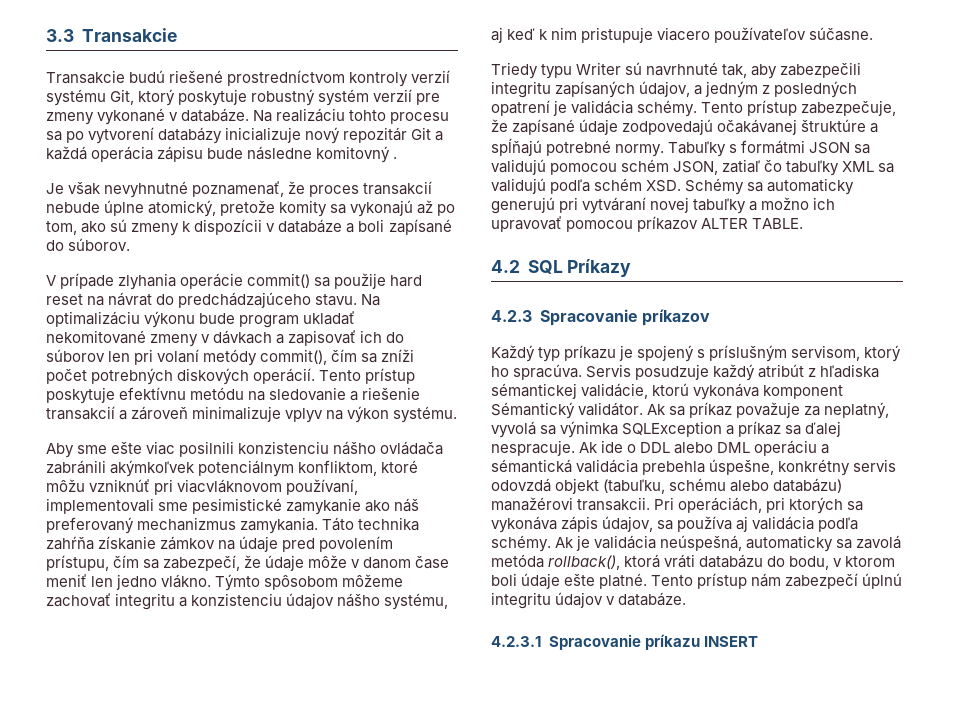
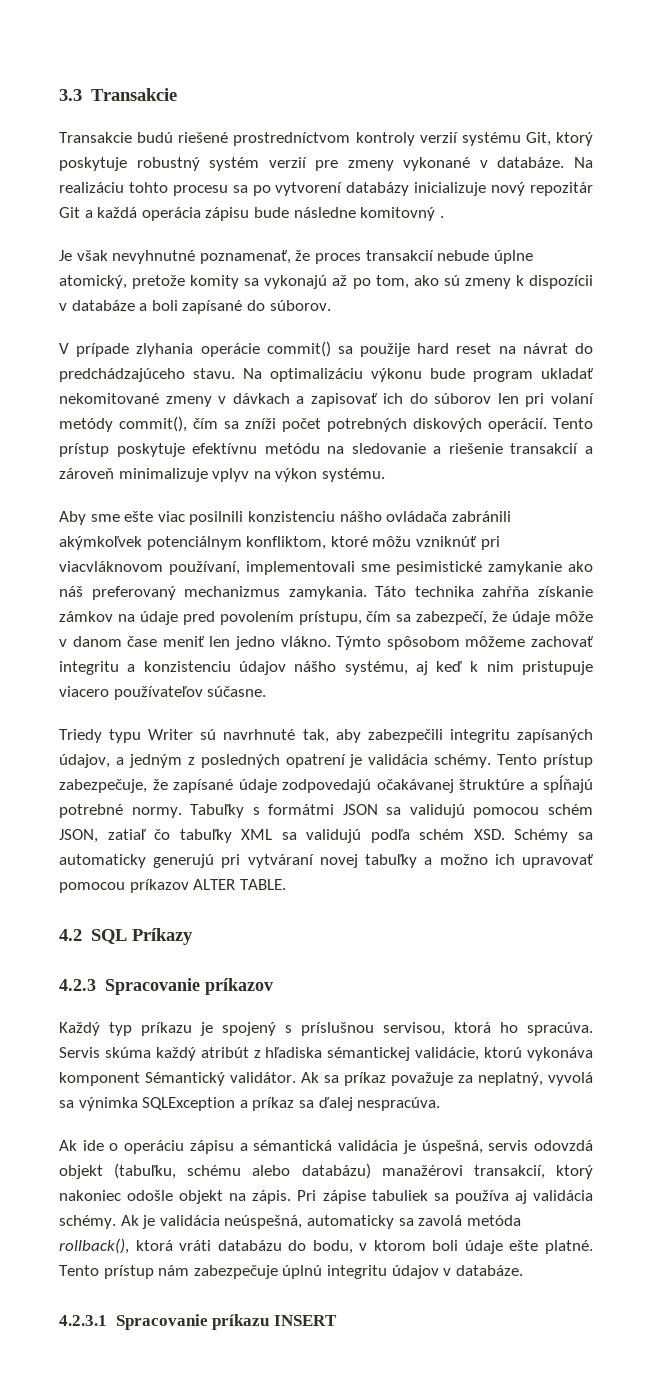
[709,345,902,362] príslušným servisom, ktorý -> [301,1022,491,1036] príslušnou servisou, ktorá
[635,364,710,380] posudzuje -> [104,1047,151,1058] skúma
[491,440,575,456] nespracuje. -> [357,1097,441,1111] nespracúva. //
[640,440,830,456] [491,459,851,476] DDL alebo DML operáciu a sémantická validácia prebehla úspešne, konkrétny -> [124,1140,483,1154] operáciu zápisu a sémantická validácia je úspešná,
[577,497,864,514] [491,516,654,533] transakcii. Pri operáciách, pri ktorých sa vykonáva zápis údajov, -> [473,1165,593,1179] [59,1190,428,1204] transakcií, ktorý nakoniec odošle objekt na zápis. Pri zápise tabuliek
[818,517,859,532] podľa -> (593, 1195) none
[785,573,859,589] zabezpečí -> [193,1265,278,1279] zabezpečuje

